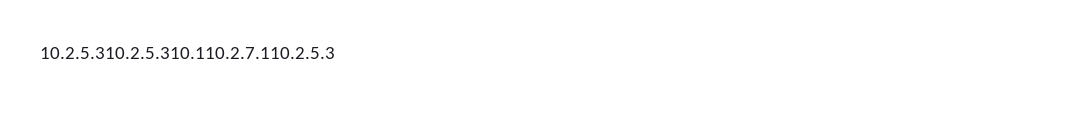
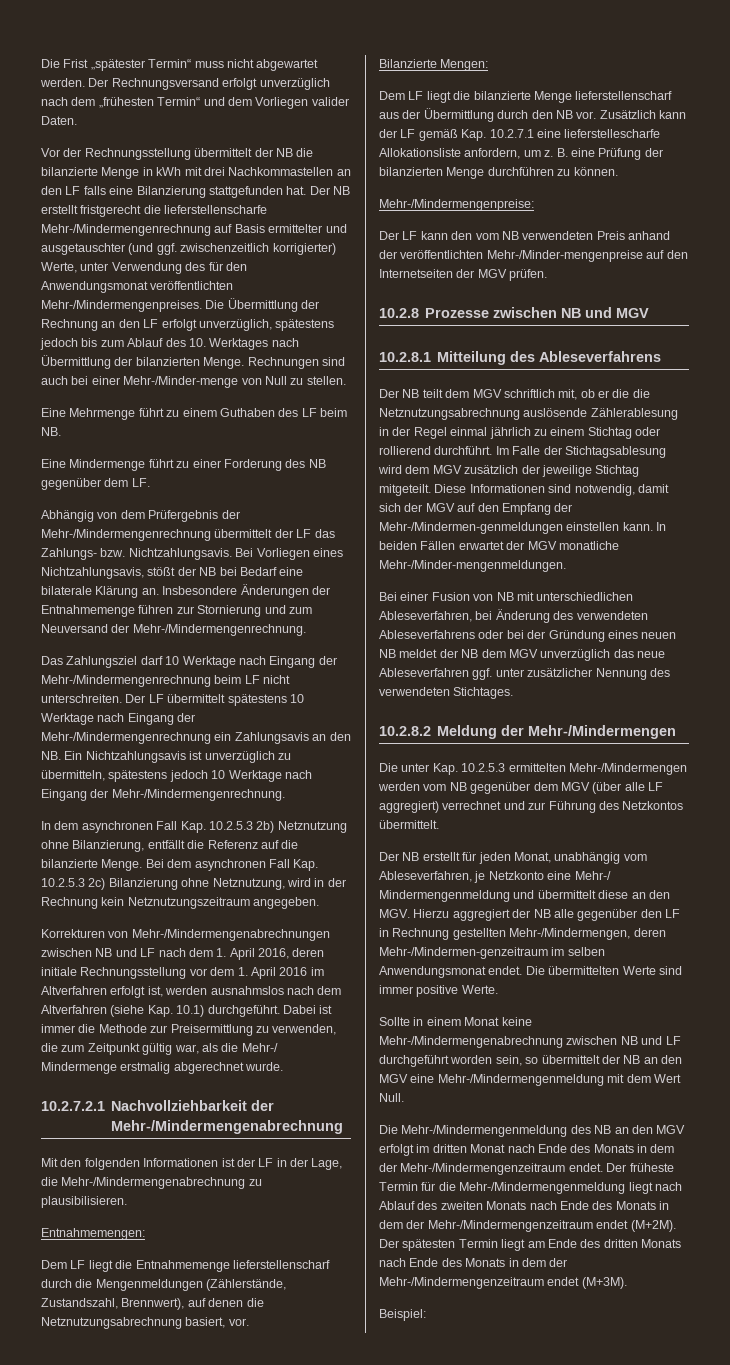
[40,47,335,59] 10.2.5.310.2.5.310.110.2.7.110.2.5.3 -> [41,59,319,71] [40,78,330,90] [41,97,349,109] [41,116,77,125] [41,148,314,160] [41,167,351,179] [41,186,350,198] [41,205,268,217] [41,224,347,236] [41,243,336,255] [41,262,247,274] [41,281,234,293] [41,298,320,312] [41,319,335,331] [40,338,299,350] [41,355,345,369] [41,376,346,388] [41,408,347,420] [41,427,61,436] [41,459,326,471] [41,478,150,490] [41,510,240,522] [41,529,335,541] [41,548,343,560] [41,567,304,579] [41,584,330,598] [41,605,312,617] [41,624,306,636] [41,656,337,668] [41,675,291,687] [41,694,304,706] [41,713,196,725] [41,732,351,744] [41,751,291,763] [41,770,312,782] [41,789,285,801] [41,821,347,833] [41,840,299,852] [41,859,319,871] [41,878,346,890] [41,897,320,909] [41,929,330,941] [41,948,325,960] [41,967,324,979] [41,986,342,998] [41,1005,333,1017] [41,1024,337,1036] [41,1043,278,1055] [41,1062,284,1074] [41,1100,275,1111] [111,1120,344,1134] [41,1158,343,1170] [41,1177,262,1189] [41,1196,127,1208] [41,1228,145,1240] [41,1260,330,1272] [41,1279,287,1291] [41,1298,264,1310] [41,1317,249,1329] [379,59,489,71] [379,91,673,103] [379,108,686,122] [379,129,661,141] [379,148,663,160] [379,167,618,179] [379,199,534,211] [379,231,670,240] [379,250,688,262] [379,269,548,281] [379,307,650,318] [379,351,662,365] [379,389,650,400] [379,408,678,420] [379,427,660,439] [379,446,666,458] [378,465,640,477] [379,484,669,496] [379,503,573,515] [379,522,667,534] [379,541,619,550] [379,560,566,572] [379,592,634,601] [379,609,648,623] [379,630,677,642] [379,649,665,661] [379,668,670,680] [379,687,514,699] [379,725,677,739] [379,763,687,775] [378,782,663,794] [379,801,684,813] [379,820,439,829] [379,852,647,864] [379,871,611,883] [379,890,670,902] [379,909,680,921] [379,928,666,940] [379,947,605,959] [379,966,682,978] [379,985,498,997] [379,1017,532,1026] [379,1036,681,1048] [379,1055,682,1067] [379,1074,681,1086] [379,1093,404,1102] [379,1125,686,1137] [379,1144,675,1156] [379,1163,674,1175] [379,1182,682,1194] [379,1201,669,1210] [379,1220,676,1232] [379,1239,681,1251] [379,1258,568,1267] [379,1277,627,1289] [379,1309,426,1321] Die Frist „spätester Termin“ muss nicht abgewartet werden. Der Rechnungsversand erfolgt unverzüglich nach dem „frühesten Termin“ und dem Vorliegen valider Daten. // Vor der Rechnungsstellung übermittelt der NB die bilanzierte Menge in kWh mit drei Nachkommastellen an den LF falls eine Bilanzierung stattgefunden hat. Der NB erstellt fristgerecht die lieferstellenscharfe Mehr-/Mindermengenrechnung auf Basis ermittelter und ausgetauschter (und ggf. zwischenzeitlich korrigierter) Werte, unter Verwendung des für den Anwendungsmonat veröffentlichten Mehr-/Mindermengenpreises. Die Übermittlung der Rechnung an den LF erfolgt unverzüglich, spätestens jedoch bis zum Ablauf des 10. Werktages nach Übermittlung der bilanzierten Menge. Rechnungen sind auch bei einer Mehr-/Minder-menge von Null zu stellen. // Eine Mehrmenge führt zu einem Guthaben des LF beim NB. // Eine Mindermenge führt zu einer Forderung des NB gegenüber dem LF. // Abhängig von dem Prüfergebnis der Mehr-/Mindermengenrechnung übermittelt der LF das Zahlungs- bzw. Nichtzahlungsavis. Bei Vorliegen eines Nichtzahlungsavis, stößt der NB bei Bedarf eine bilaterale Klärung an. Insbesondere Änderungen der Entnahmemenge führen zur Stornierung und zum Neuversand der Mehr-/Mindermengenrechnung. // Das Zahlungsziel darf 10 Werktage nach Eingang der Mehr-/Mindermengenrechnung beim LF nicht unterschreiten. Der LF übermittelt spätestens 10 Werktage nach Eingang der Mehr-/Mindermengenrechnung ein Zahlungsavis an den NB. Ein Nichtzahlungsavis ist unverzüglich zu übermitteln, spätestens jedoch 10 Werktage nach Eingang der Mehr-/Mindermengenrechnung. // In dem asynchronen Fall Kap. 10.2.5.3 2b) Netznutzung ohne Bilanzierung, entfällt die Referenz auf die bilanzierte Menge. Bei dem asynchronen Fall Kap. 10.2.5.3 2c) Bilanzierung ohne Netznutzung, wird in der Rechnung kein Netznutzungszeitraum angegeben. // Korrekturen von Mehr-/Mindermengenabrechnungen zwischen NB und LF nach dem 1. April 2016, deren initiale Rechnungsstellung vor dem 1. April 2016 im Altverfahren erfolgt ist, werden ausnahmslos nach dem Altverfahren (siehe Kap. 10.1) durchgeführt. Dabei ist immer die Methode zur Preisermittlung zu verwenden, die zum Zeitpunkt gültig war, als die Mehr-/ Mindermenge erstmalig abgerechnet wurde. // 10.2.7.2.1 Nachvollziehbarkeit der Mehr-/Mindermengenabrechnung // Mit den folgenden Informationen ist der LF in der Lage, die Mehr-/Mindermengenabrechnung zu plausibilisieren. // Entnahmemengen: // Dem LF liegt die Entnahmemenge lieferstellenscharf durch die Mengenmeldungen (Zählerstände, Zustandszahl, Brennwert), auf denen die Netznutzungsabrechnung basiert, vor. // Bilanzierte Mengen: // Dem LF liegt die bilanzierte Menge lieferstellenscharf aus der Übermittlung durch den NB vor. Zusätzlich kann der LF gemäß Kap. 10.2.7.1 eine lieferstellescharfe Allokationsliste anfordern, um z. B. eine Prüfung der bilanzierten Menge durchführen zu können. // Mehr-/Mindermengenpreise: // Der LF kann den vom NB verwendeten Preis anhand der veröffentlichten Mehr-/Minder-mengenpreise auf den Internetseiten der MGV prüfen. // 10.2.8 Prozesse zwischen NB und MGV // 10.2.8.1 Mitteilung des Ableseverfahrens // Der NB teilt dem MGV schriftlich mit, ob er die die Netznutzungsabrechnung auslösende Zählerablesung in der Regel einmal jährlich zu einem Stichtag oder rollierend durchführt. Im Falle der Stichtagsablesung wird dem MGV zusätzlich der jeweilige Stichtag mitgeteilt. Diese Informationen sind notwendig, damit sich der MGV auf den Empfang der Mehr-/Mindermen-genmeldungen einstellen kann. In beiden Fällen erwartet der MGV monatliche Mehr-/Minder-mengenmeldungen. // Bei einer Fusion von NB mit unterschiedlichen Ableseverfahren, bei Änderung des verwendeten Ableseverfahrens oder bei der Gründung eines neuen NB meldet der NB dem MGV unverzüglich das neue Ableseverfahren ggf. unter zusätzlicher Nennung des verwendeten Stichtages. // 10.2.8.2 Meldung der Mehr-/Mindermengen // Die unter Kap. 10.2.5.3 ermittelten Mehr-/Mindermengen werden vom NB gegenüber dem MGV (über alle LF aggregiert) verrechnet und zur Führung des Netzkontos übermittelt. // Der NB erstellt für jeden Monat, unabhängig vom Ableseverfahren, je Netzkonto eine Mehr-/ Mindermengenmeldung und übermittelt diese an den MGV. Hierzu aggregiert der NB alle gegenüber den LF in Rechnung gestellten Mehr-/Mindermengen, deren Mehr-/Mindermen-genzeitraum im selben Anwendungsmonat endet. Die übermittelten Werte sind immer positive Werte. // Sollte in einem Monat keine Mehr-/Mindermengenabrechnung zwischen NB und LF durchgeführt worden sein, so übermittelt der NB an den MGV eine Mehr-/Mindermengenmeldung mit dem Wert Null. // Die Mehr-/Mindermengenmeldung des NB an den MGV erfolgt im dritten Monat nach Ende des Monats in dem der Mehr-/Mindermengenzeitraum endet. Der früheste Termin für die Mehr-/Mindermengenmeldung liegt nach Ablauf des zweiten Monats nach Ende des Monats in dem der Mehr-/Mindermengenzeitraum endet (M+2M). Der spätesten Termin liegt am Ende des dritten Monats nach Ende des Monats in dem der Mehr-/Mindermengenzeitraum endet (M+3M). // Beispiel:

